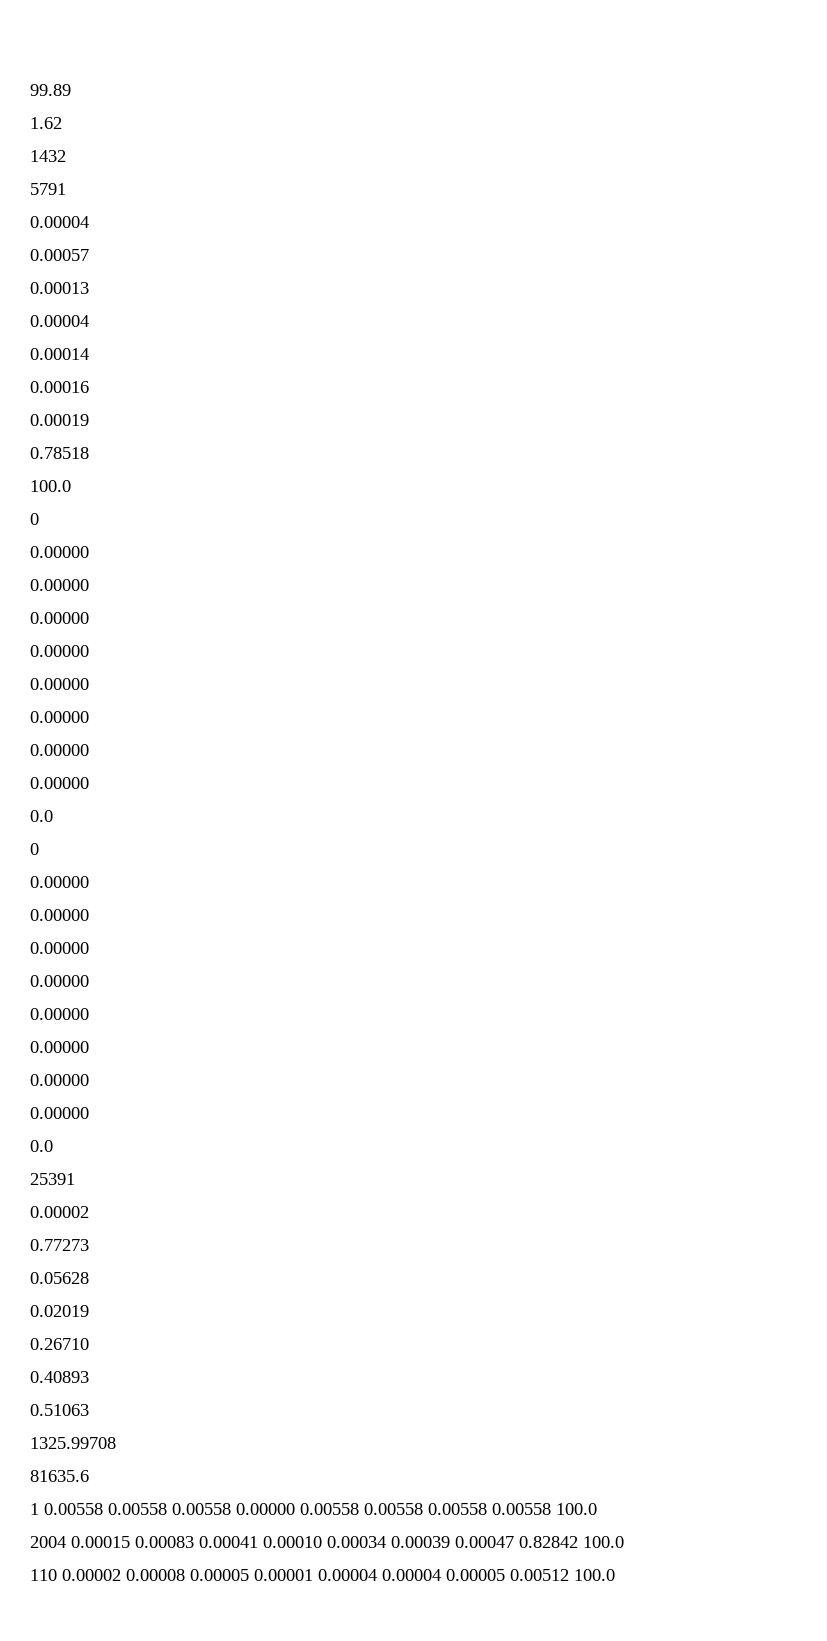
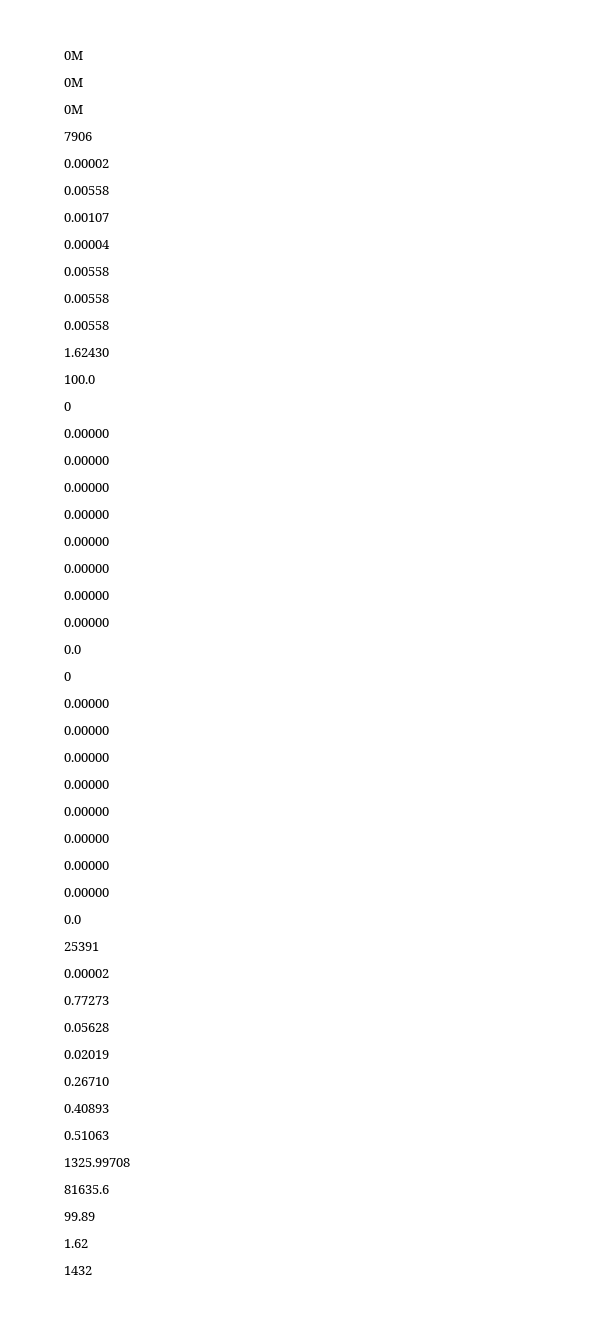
[30,84,71,96] [30,117,62,129] [30,150,66,162] [30,183,66,195] [30,216,89,228] [30,249,89,261] [30,282,89,294] [30,315,89,327] [30,348,89,360] [30,381,89,393] [30,414,89,426] [30,447,89,459] 99.89 // 1.62 // 1432 // 5791 // 0.00004 // 0.00057 // 0.00013 // 0.00004 // 0.00014 // 0.00016 // 0.00019 // 0.78518 -> [64,51,83,60] [64,78,83,87] [64,105,83,114] [64,132,92,141] [64,159,109,168] [64,186,109,195] [64,213,109,222] [64,240,110,249] [64,267,109,276] [64,294,109,303] [64,321,109,330] [64,348,109,357] 0M // 0M // 0M // 7906 // 0.00002 // 0.00558 // 0.00107 // 0.00004 // 0.00558 // 0.00558 // 0.00558 // 1.62430
[30,1503,597,1515] [30,1536,624,1548] [30,1569,615,1581] 1 0.00558 0.00558 0.00558 0.00000 0.00558 0.00558 0.00558 0.00558 100.0 // 2004 0.00015 0.00083 0.00041 0.00010 0.00034 0.00039 0.00047 0.82842 100.0 // 110 0.00002 0.00008 0.00005 0.00001 0.00004 0.00004 0.00005 0.00512 100.0 -> [64,1212,95,1221] [64,1239,88,1248] [64,1266,92,1275] 99.89 // 1.62 // 1432

